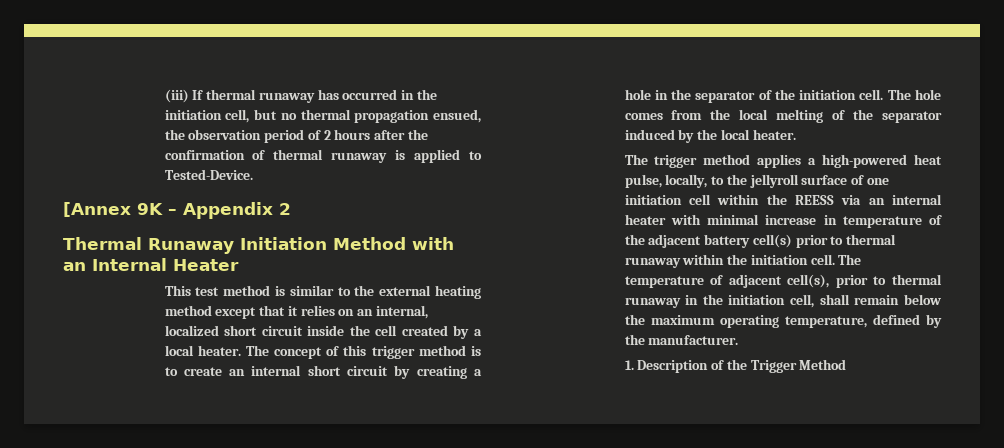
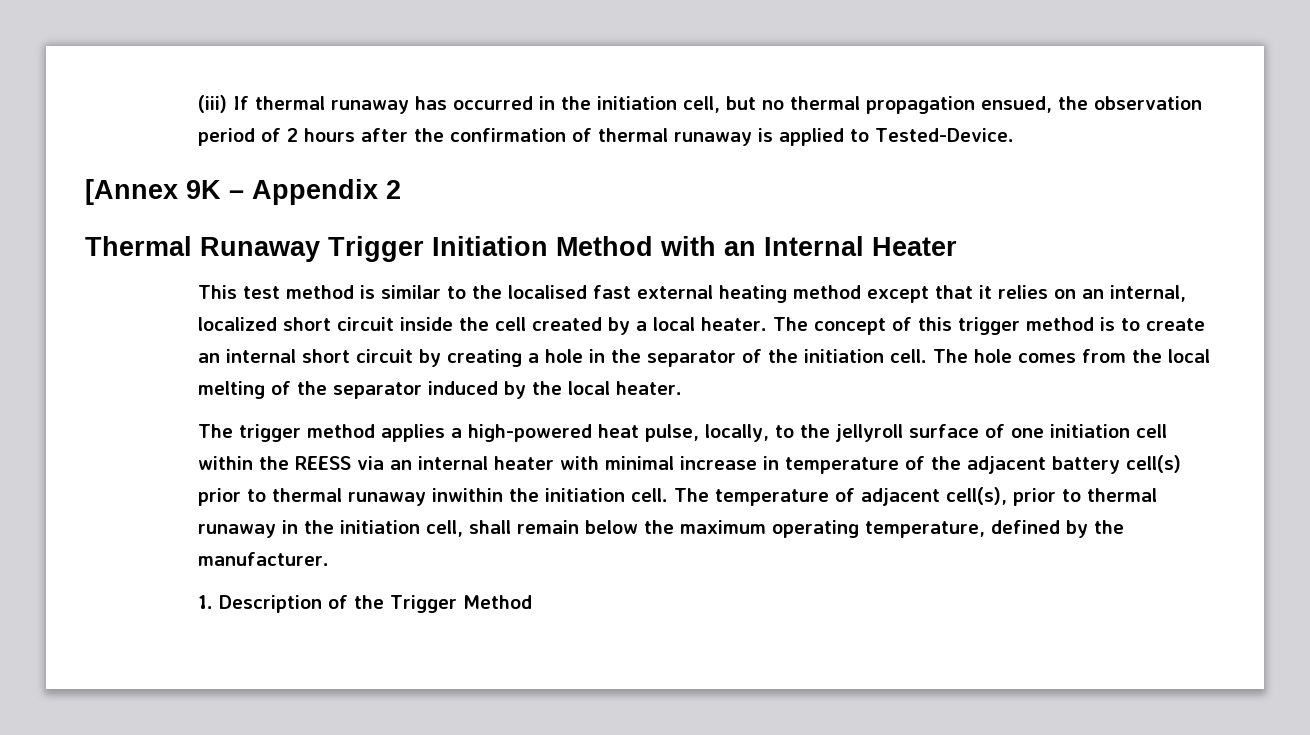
(234, 246) none -> [328,236,424,262] Trigger
(375, 290) none -> [508,285,632,299] localised fast
[682,254,725,265] within -> [432,488,504,502] inwithin

